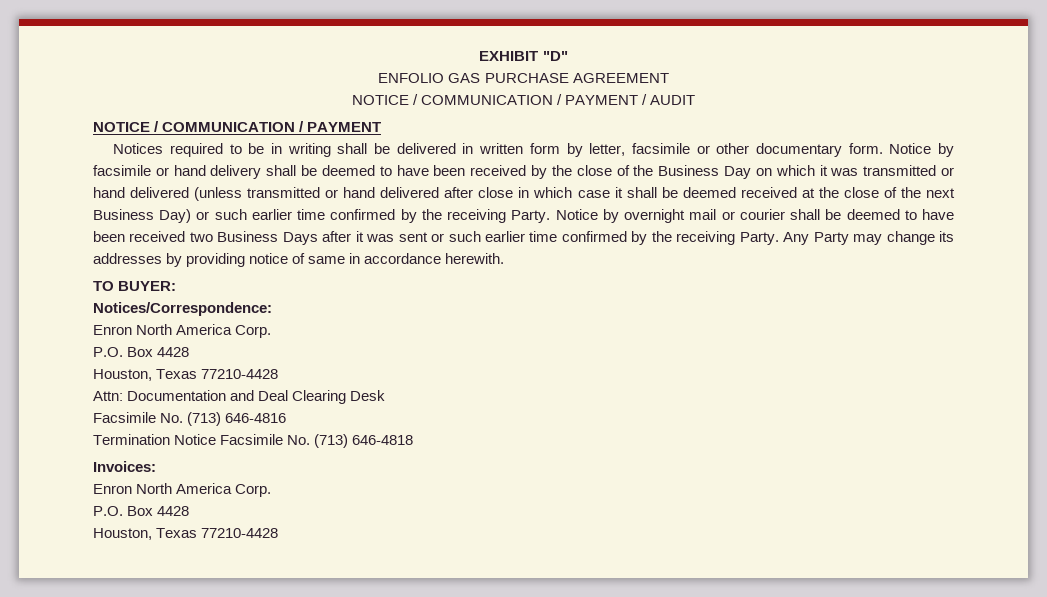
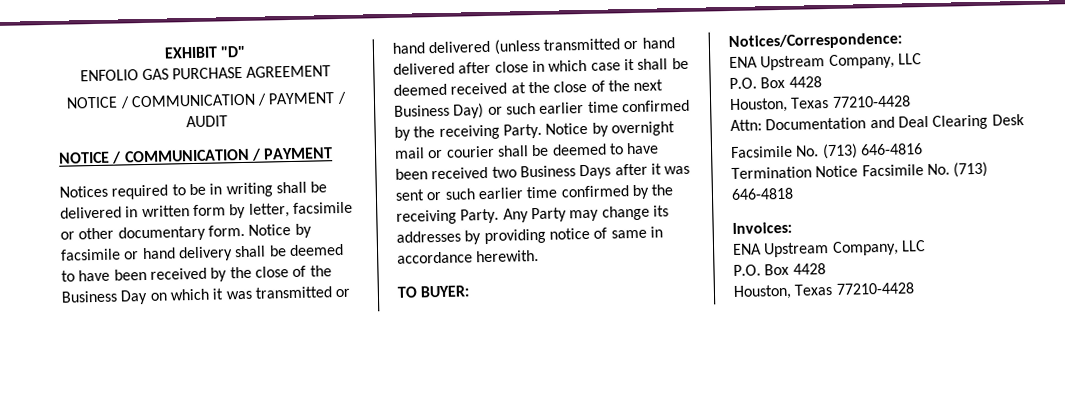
[93,324,272,338] Enron North America Corp. -> [729,53,922,71] ENA Upstream Company, LLC
[93,483,272,497] Enron North America Corp. -> [732,240,926,258] ENA Upstream Company, LLC

